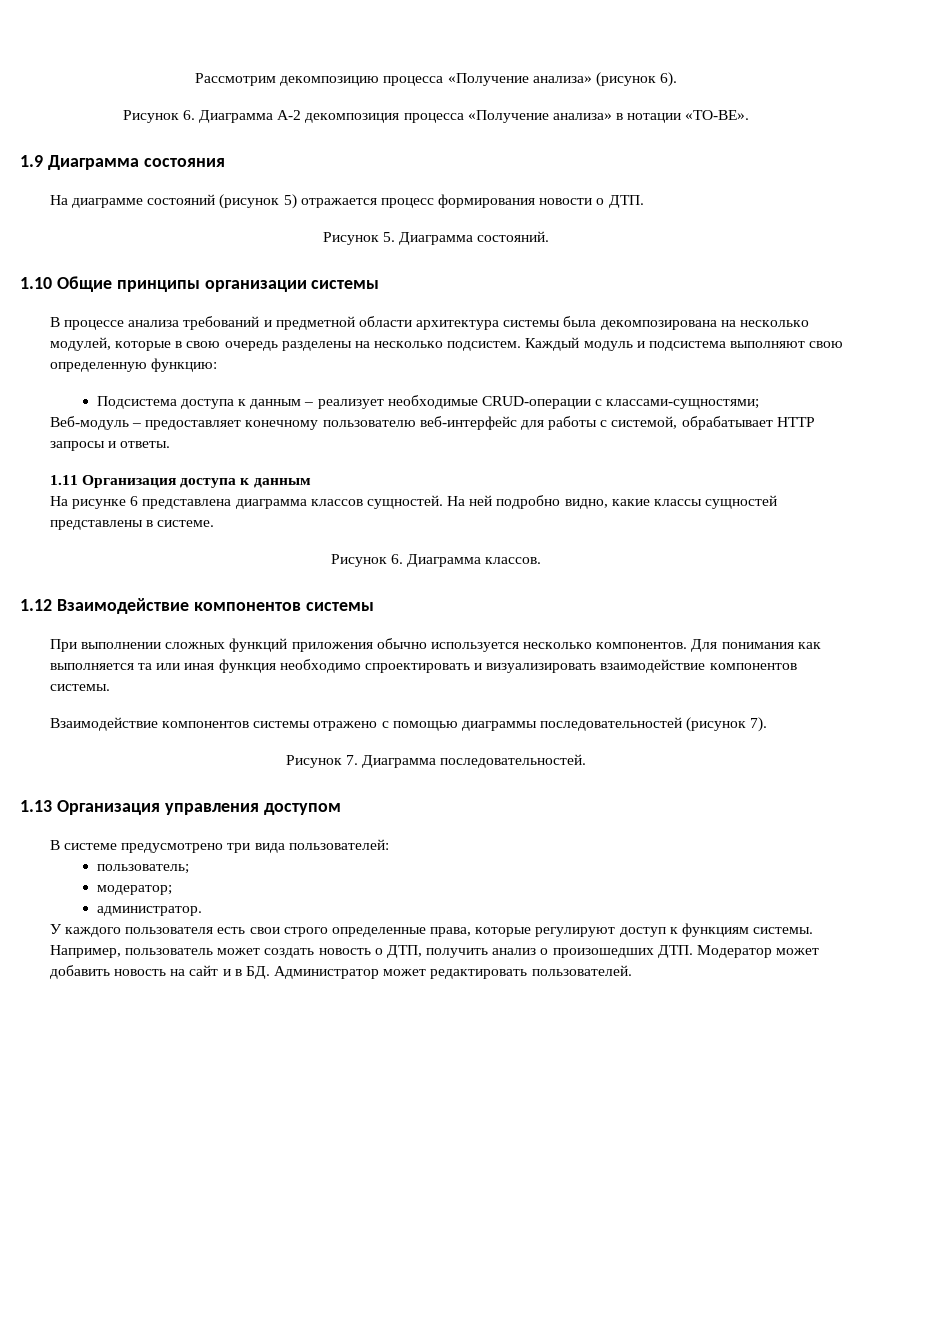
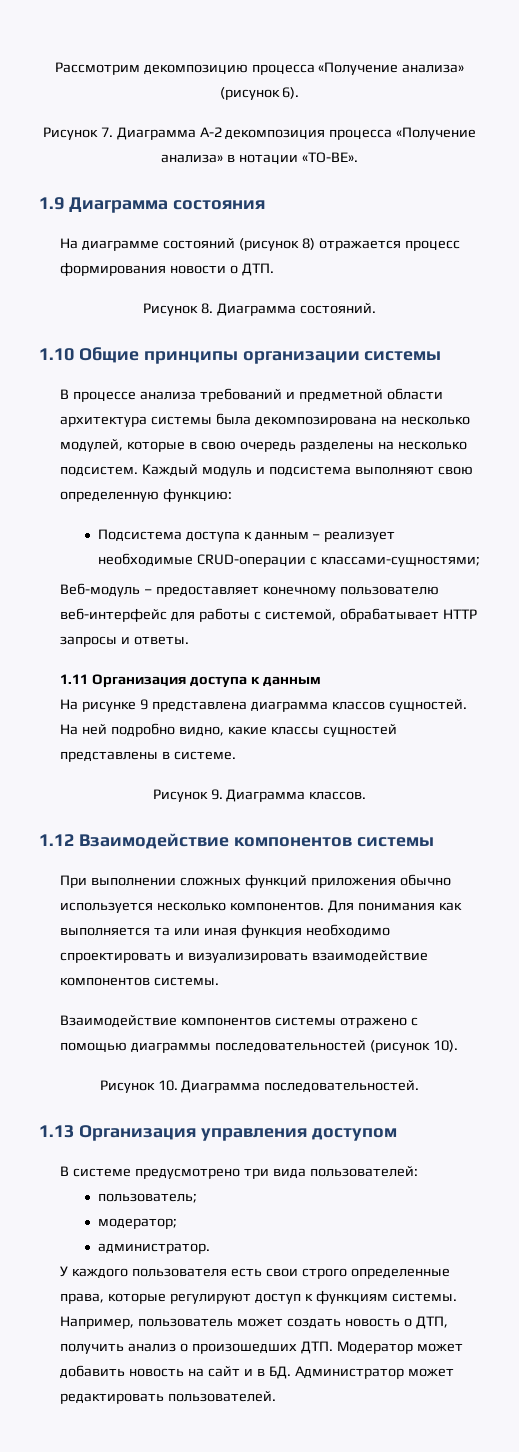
[182,110,195,120] 6. -> [100,127,113,137] 7.
[283,194,297,209] 5) -> [302,238,316,250] 8)
[382,232,395,242] 5. -> [201,303,214,314] 8.
[130,496,139,506] 6 -> [140,699,149,710] 9
[390,554,403,564] 6. -> [210,789,223,800] 9.
[750,717,768,732] [285,755,358,768] 7). // Рисунок 7. -> [433,1040,459,1052] [99,1080,178,1093] 10). // Рисунок 10.

